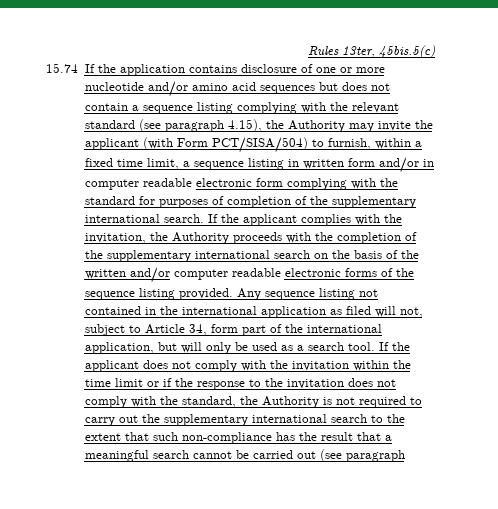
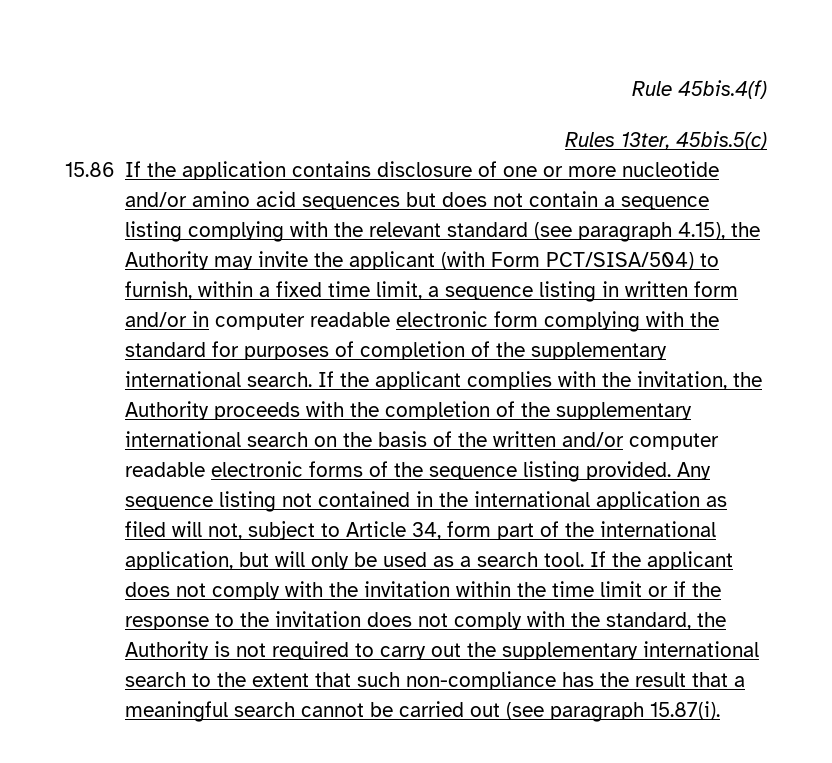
(308, 50) none -> [632,80,767,99] Rule 45bis.4(f) //
[46,63,78,73] 15.74 -> [65,162,115,177] 15.86
(405, 456) none -> [650,701,721,720] 15.87(i).

